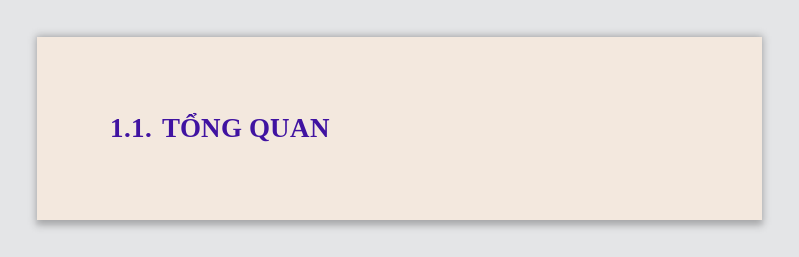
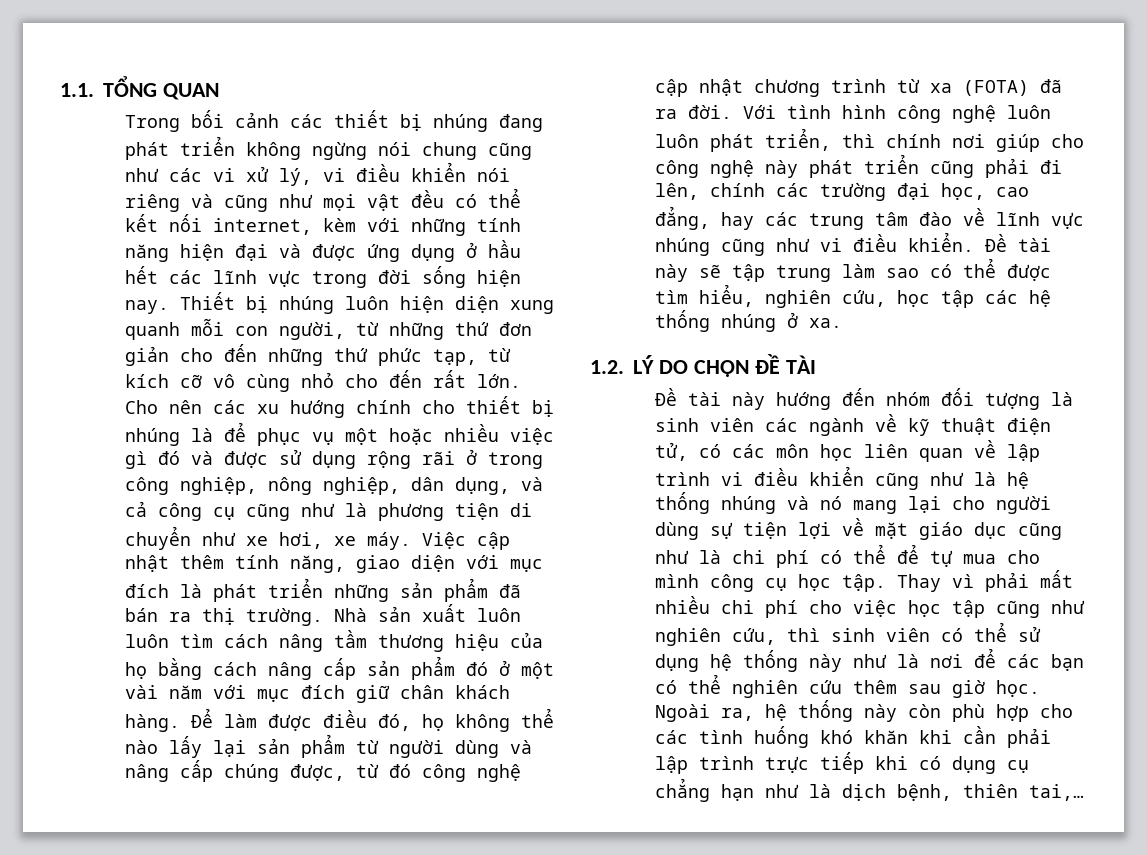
(331, 130) none -> [125,110,544,132] [125,136,533,160] [125,162,511,186] [125,188,522,212] [125,214,522,236] [125,240,522,262] [125,266,522,288] [125,292,555,314] [125,318,533,340] [125,344,512,366] [125,370,522,392] [125,396,555,418] [125,422,555,446] [125,449,544,469] [125,477,544,495] [125,501,533,521] [125,526,511,550] [125,555,544,573] [125,578,522,602] [125,604,522,626] [125,630,544,652] [125,656,555,680] [125,685,511,703] [125,708,555,732] [125,734,533,758] [125,760,522,782] [655,79,1063,97] [655,105,1052,123] [655,128,1085,152] [655,154,1063,178] [655,183,1030,201] [655,206,1085,230] [655,232,1052,256] [655,258,1052,282] [655,284,1052,308] [655,310,843,332] [590,354,816,377] [655,388,1074,410] [655,414,1052,436] [655,440,1041,462] [655,466,1030,490] [655,492,1052,514] [655,518,1063,540] [655,544,1041,568] [655,570,1074,592] [655,596,1086,618] [655,622,1042,646] [655,648,1085,672] [655,674,1041,698] [655,700,1074,722] [655,726,1052,748] [655,752,1030,774] [655,778,1085,802] // Trong bối cảnh các thiết bị nhúng đang phát triển không ngừng nói chung cũng như các vi xử lý, vi điều khiển nói riêng và cũng như mọi vật đều có thể kết nối internet, kèm với những tính năng hiện đại và được ứng dụng ở hầu hết các lĩnh vực trong đời sống hiện nay. Thiết bị nhúng luôn hiện diện xung quanh mỗi con người, từ những thứ đơn giản cho đến những thứ phức tạp, từ kích cỡ vô cùng nhỏ cho đến rất lớn. Cho nên các xu hướng chính cho thiết bị nhúng là để phục vụ một hoặc nhiều việc gì đó và được sử dụng rộng rãi ở trong công nghiệp, nông nghiệp, dân dụng, và cả công cụ cũng như là phương tiện di chuyển như xe hơi, xe máy. Việc cập nhật thêm tính năng, giao diện với mục đích là phát triển những sản phẩm đã bán ra thị trường. Nhà sản xuất luôn luôn tìm cách nâng tầm thương hiệu của họ bằng cách nâng cấp sản phẩm đó ở một vài năm với mục đích giữ chân khách hàng. Để làm được điều đó, họ không thể nào lấy lại sản phẩm từ người dùng và nâng cấp chúng được, từ đó công nghệ cập nhật chương trình từ xa (FOTA) đã ra đời. Với tình hình công nghệ luôn luôn phát triển, thì chính nơi giúp cho công nghệ này phát triển cũng phải đi lên, chính các trường đại học, cao đẳng, hay các trung tâm đào về lĩnh vực nhúng cũng như vi điều khiển. Đề tài này sẽ tập trung làm sao có thể được tìm hiểu, nghiên cứu, học tập các hệ thống nhúng ở xa. // 1.2. LÝ DO CHỌN ĐỀ TÀI // Đề tài này hướng đến nhóm đối tượng là sinh viên các ngành về kỹ thuật điện tử, có các môn học liên quan về lập trình vi điều khiển cũng như là hệ thống nhúng và nó mang lại cho người dùng sự tiện lợi về mặt giáo dục cũng như là chi phí có thể để tự mua cho mình công cụ học tập. Thay vì phải mất nhiều chi phí cho việc học tập cũng như nghiên cứu, thì sinh viên có thể sử dụng hệ thống này như là nơi để các bạn có thể nghiên cứu thêm sau giờ học. Ngoài ra, hệ thống này còn phù hợp cho các tình huống khó khăn khi cần phải lập trình trực tiếp khi có dụng cụ chẳng hạn như là dịch bệnh, thiên tai,…

